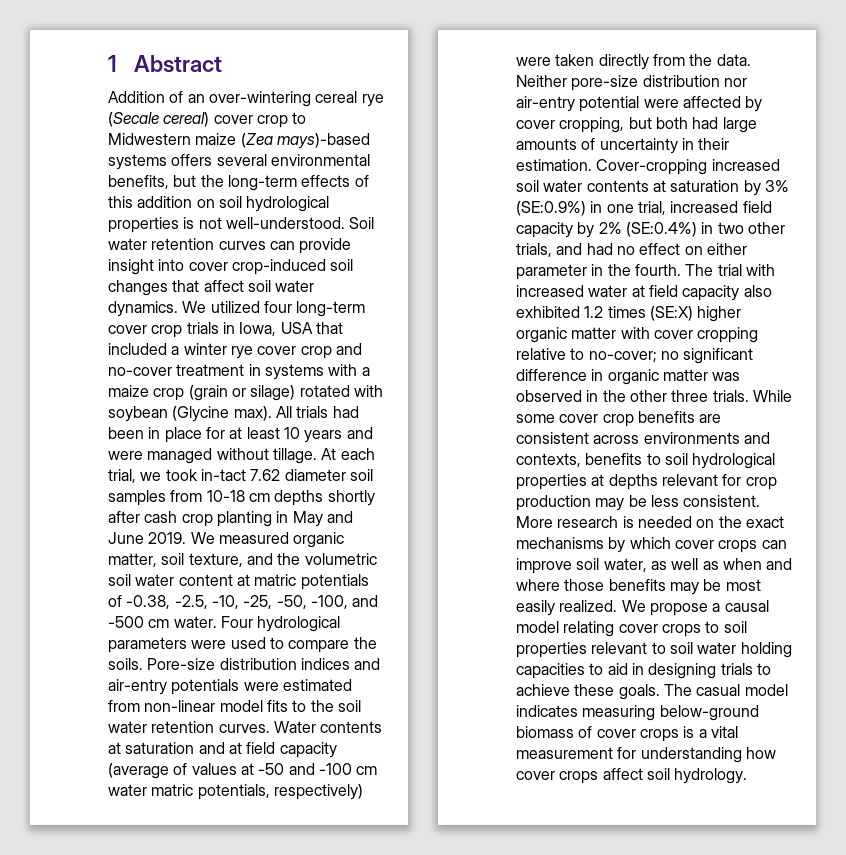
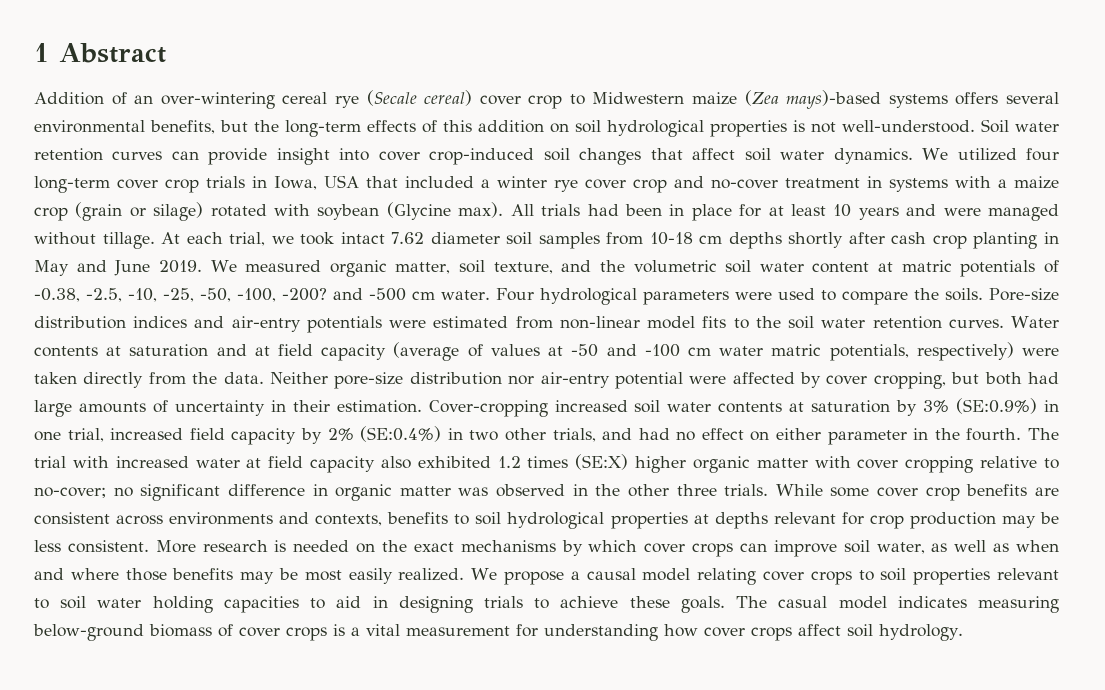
[200,469,246,481] in-tact -> [340,232,385,244] intact
(348, 602) none -> [282,288,328,301] -200?

